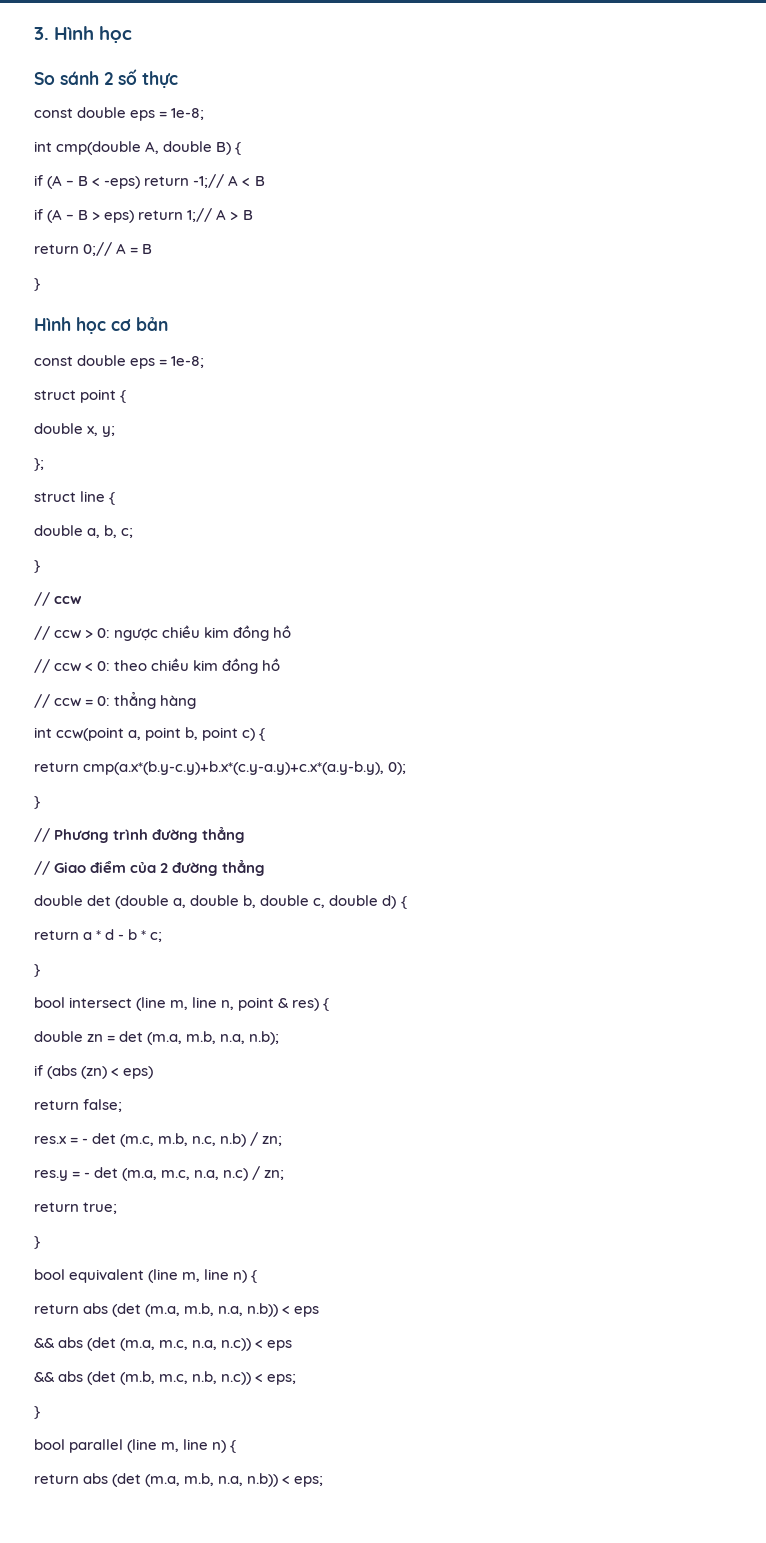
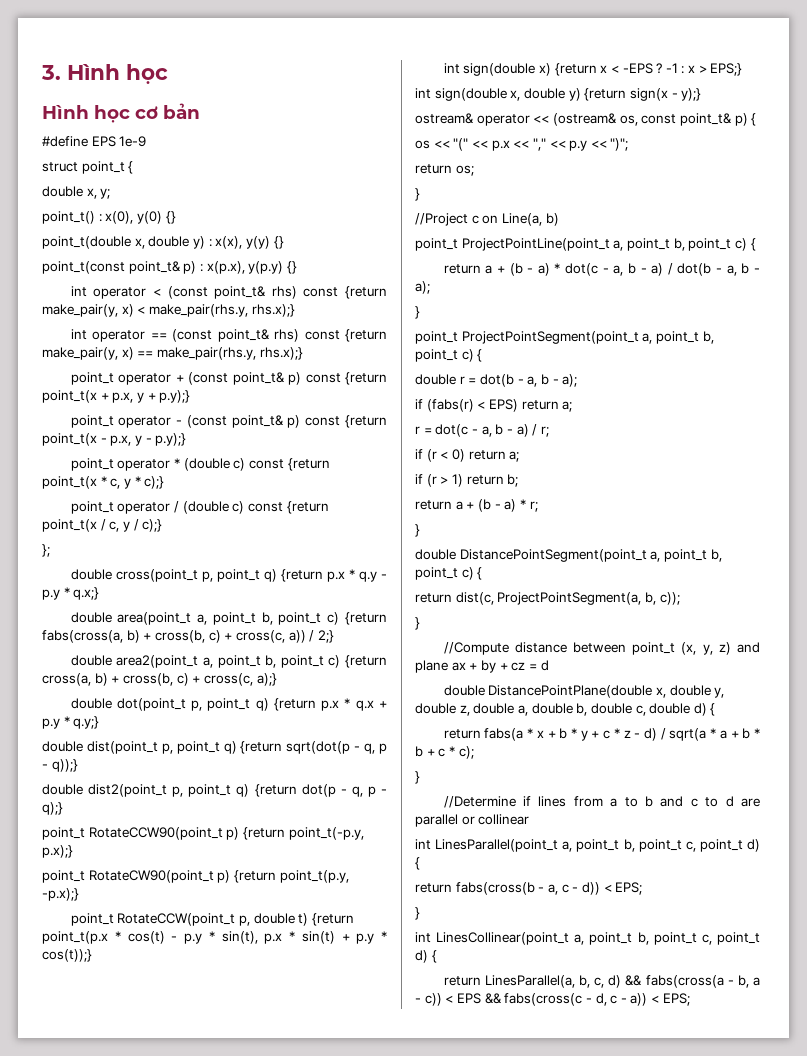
[34,69,178,88] [34,107,205,121] [34,141,242,155] [34,174,265,189] [34,208,253,223] [34,242,153,256] [34,278,40,291] // So sánh 2 số thực // const double eps = 1e-8; // int cmp(double A, double B) { // if (A – B < -eps) return -1;// A < B // if (A – B > eps) return 1;// A > B // return 0;// A = B // } -> (168, 74) none
[34,355,205,369] [34,389,117,403] const double eps = 1e-8; // struct point -> [42,136,147,147] [42,161,125,174] #define EPS 1e-9 // struct point_t
[34,458,44,471] [34,491,116,505] [34,525,134,538] [34,560,40,573] [34,592,83,606] [34,625,292,641] [34,658,281,674] [34,691,197,709] [34,727,266,741] [34,761,407,775] [34,796,40,809] [34,827,246,843] [34,860,266,876] [34,895,170,909] }; // struct line { // double a, b, c; // } // // ccw // // ccw > 0: ngược chiều kim đồng hồ // // ccw < 0: theo chiều kim đồng hồ // // ccw = 0: thẳng hàng // int ccw(point a, point b, point c) { // return cmp(a.x*(b.y-c.y)+b.x*(c.y-a.y)+c.x*(a.y-b.y), 0); // } // // Phương trình đường thẳng // // Giao điểm của 2 đường thẳng // double det (double -> [42,211,176,224] [42,236,284,249] [42,261,297,274] [70,286,387,299] [42,304,295,317] [70,329,388,342] [42,347,303,360] [70,372,388,385] [42,390,191,403] [70,415,388,428] [42,433,187,446] [70,458,330,471] [42,476,165,489] [70,501,329,514] [42,519,163,532] [42,544,50,557] [70,569,388,582] [42,587,100,600] [70,612,388,625] [42,630,334,643] [70,655,387,668] [42,673,277,686] [70,698,388,711] [42,716,100,729] [42,741,388,754] [42,759,78,772] [42,784,388,797] [42,802,63,815] [42,827,364,840] [42,845,73,858] [42,870,349,883] [42,888,79,901] [70,913,354,926] [42,931,387,944] [42,949,92,962] [443,63,743,76] [415,88,702,101] [415,113,757,126] [415,138,629,151] [415,164,474,176] [415,188,420,201] [415,213,559,226] [415,238,756,251] [443,263,760,276] [415,281,430,294] [415,306,420,319] [415,331,714,344] [415,349,483,362] [415,374,578,387] [415,399,573,412] [415,424,549,437] [415,449,520,462] [415,474,519,487] [415,499,538,512] [415,524,420,537] [415,549,722,562] [415,567,483,580] [415,592,680,605] [415,617,420,630] [443,642,761,655] [415,660,549,673] [443,685,725,698] [415,703,515,716] point_t() : x(0), y(0) {} // point_t(double x, double y) : x(x), y(y) {} // point_t(const point_t& p) : x(p.x), y(p.y) {} // int operator < (const point_t& rhs) const {return make_pair(y, x) < make_pair(rhs.y, rhs.x);} // int operator == (const point_t& rhs) const {return make_pair(y, x) == make_pair(rhs.y, rhs.x);} // point_t operator + (const point_t& p) const {return point_t(x + p.x, y + p.y);} // point_t operator - (const point_t& p) const {return point_t(x - p.x, y - p.y);} // point_t operator * (double c) const {return point_t(x * c, y * c);} // point_t operator / (double c) const {return point_t(x / c, y / c);} // }; // double cross(point_t p, point_t q) {return p.x * q.y - p.y * q.x;} // double area(point_t a, point_t b, point_t c) {return fabs(cross(a, b) + cross(b, c) + cross(c, a)) / 2;} // double area2(point_t a, point_t b, point_t c) {return cross(a, b) + cross(b, c) + cross(c, a);} // double dot(point_t p, point_t q) {return p.x * q.x + p.y * q.y;} // double dist(point_t p, point_t q) {return sqrt(dot(p - q, p - q));} // double dist2(point_t p, point_t q) {return dot(p - q, p - q);} // point_t RotateCCW90(point_t p) {return point_t(-p.y, p.x);} // point_t RotateCW90(point_t p) {return point_t(p.y, -p.x);} // point_t RotateCCW(point_t p, double t) {return point_t(p.x * cos(t) - p.y * sin(t), p.x * sin(t) + p.y * cos(t));} // int sign(double x) {return x < -EPS ? -1 : x > EPS;} // int sign(double x, double y) {return sign(x - y);} // ostream& operator << (ostream& os, const point_t& p) { // os << "(" << p.x << "," << p.y << ")"; // return os; // } // //Project c on Line(a, b) // point_t ProjectPointLine(point_t a, point_t b, point_t c) { // return a + (b - a) * dot(c - a, b - a) / dot(b - a, b - a); // } // point_t ProjectPointSegment(point_t a, point_t b, point_t c) { // double r = dot(b - a, b - a); // if (fabs(r) < EPS) return a; // r = dot(c - a, b - a) / r; // if (r < 0) return a; // if (r > 1) return b; // return a + (b - a) * r; // } // double DistancePointSegment(point_t a, point_t b, point_t c) { // return dist(c, ProjectPointSegment(a, b, c)); // } // //Compute distance between point_t (x, y, z) and plane ax + by + cz = d // double DistancePointPlane(double x, double y, double z, double
[83,929,163,942] [34,964,40,977] [34,997,330,1011] [34,1031,280,1045] [34,1065,154,1079] [34,1099,123,1112] [34,1132,283,1147] [34,1166,285,1181] [34,1202,118,1214] [34,1236,40,1249] [34,1269,258,1283] [34,1303,320,1317] [34,1337,293,1351] [34,1371,297,1385] [34,1406,40,1419] [34,1439,237,1453] [34,1473,324,1487] a * d - b * c; // } // bool intersect (line m, line n, point & res) { // double zn = det (m.a, m.b, n.a, n.b); // if (abs (zn) < eps) // return false; // res.x = - det (m.c, m.b, n.c, n.b) / zn; // res.y = - det (m.a, m.c, n.a, n.c) / zn; // return true; // } // bool equivalent (line m, line n) { // return abs (det (m.a, m.b, n.a, n.b)) < eps // && abs (det (m.a, m.c, n.a, n.c)) < eps // && abs (det (m.b, m.c, n.b, n.c)) < eps; // } // bool parallel (line m, line n) { // return abs (det (m.a, m.b, n.a, n.b)) < eps; -> [484,728,761,741] [415,746,474,759] [415,771,420,784] [443,796,760,808] [415,814,530,827] [415,839,760,852] [415,857,420,870] [415,882,643,895] [415,907,420,920] [415,932,760,945] [415,950,437,963] [443,975,760,988] [415,993,690,1006] fabs(a * x + b * y + c * z - d) / sqrt(a * a + b * b + c * c); // } // //Determine if lines from a to b and c to d are parallel or collinear // int LinesParallel(point_t a, point_t b, point_t c, point_t d) { // return fabs(cross(b - a, c - d)) < EPS; // } // int LinesCollinear(point_t a, point_t b, point_t c, point_t d) { // return LinesParallel(a, b, c, d) && fabs(cross(a - b, a - c)) < EPS && fabs(cross(c - d, c - a)) < EPS;

